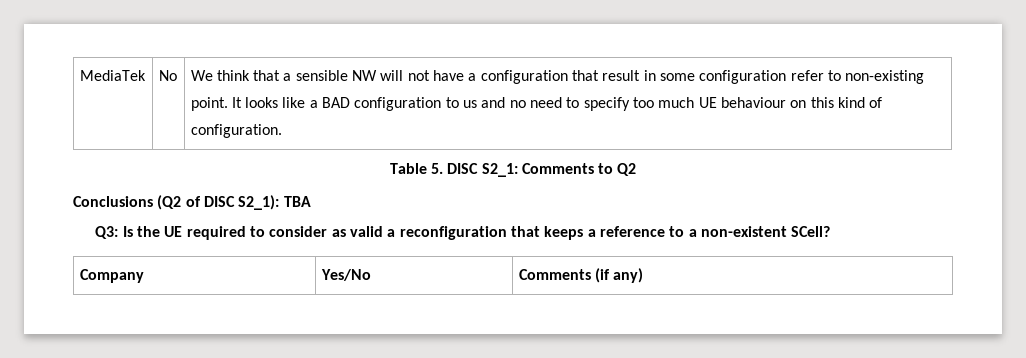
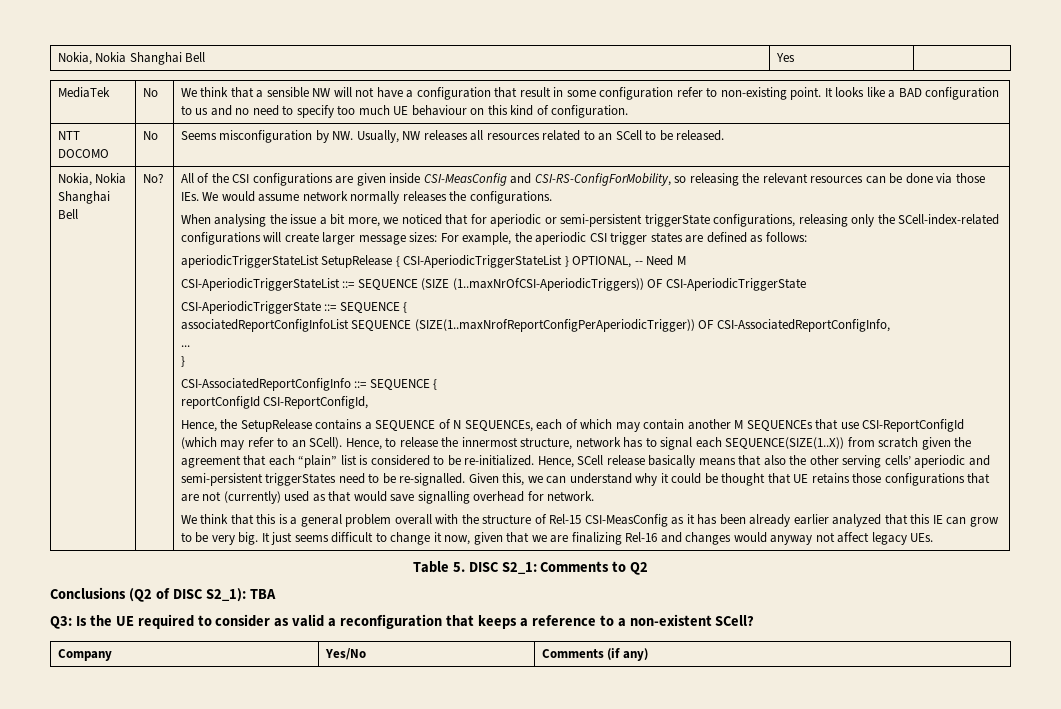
(79, 75) none -> [57,52,206,65] [775,53,795,62] Nokia, Nokia Shanghai Bell | Yes | //
(282, 131) none -> [57,131,80,140] [57,149,109,158] [142,131,158,140] [180,130,725,143] [57,173,127,186] [57,191,110,204] [57,209,78,219] [142,174,164,183] [180,173,985,186] [180,191,552,204] [180,214,1000,227] [180,232,807,245] [180,255,686,268] [180,278,806,291] [180,301,408,314] [180,319,890,332] [180,345,190,347] [180,356,185,367] [180,378,438,391] [180,396,369,409] [180,419,965,432] [180,437,972,450] [180,455,990,468] [180,473,991,486] [180,491,595,504] [180,514,999,527] [180,532,934,545] // NTT DOCOMO | No | Seems misconfiguration by NW. Usually, NW releases all resources related to an SCell to be released. // Nokia, Nokia Shanghai Bell | No? | All of the CSI configurations are given inside CSI-MeasConfig and CSI-RS-ConfigForMobility, so releasing the relevant resources can be done via those IEs. We would assume network normally releases the configurations. // When analysing the issue a bit more, we noticed that for aperiodic or semi-persistent triggerState configurations, releasing only the SCell-index-related configurations will create larger message sizes: For example, the aperiodic CSI trigger states are defined as follows: // aperiodicTriggerStateList SetupRelease { CSI-AperiodicTriggerStateList } OPTIONAL, -- Need M // CSI-AperiodicTriggerStateList ::= SEQUENCE (SIZE (1..maxNrOfCSI-AperiodicTriggers)) OF CSI-AperiodicTriggerState // CSI-AperiodicTriggerState ::= SEQUENCE { // associatedReportConfigInfoList SEQUENCE (SIZE(1..maxNrofReportConfigPerAperiodicTrigger)) OF CSI-AssociatedReportConfigInfo, // ... // } // CSI-AssociatedReportConfigInfo ::= SEQUENCE { // reportConfigId CSI-ReportConfigId, // Hence, the SetupRelease contains a SEQUENCE of N SEQUENCEs, each of which may contain another M SEQUENCEs that use CSI-ReportConfigId (which may refer to an SCell). Hence, to release the innermost structure, network has to signal each SEQUENCE(SIZE(1..X)) from scratch given the agreement that each “plain” list is considered to be re-initialized. Hence, SCell release basically means that also the other serving cells’ aperiodic and semi-persistent triggerStates need to be re-signalled. Given this, we can understand why it could be thought that UE retains those configurations that are not (currently) used as that would save signalling overhead for network. // We think that this is a general problem overall with the structure of Rel-15 CSI-MeasConfig as it has been already earlier analyzed that this IE can grow to be very big. It just seems difficult to change it now, given that we are finalizing Rel-16 and changes would anyway not affect legacy UEs.

